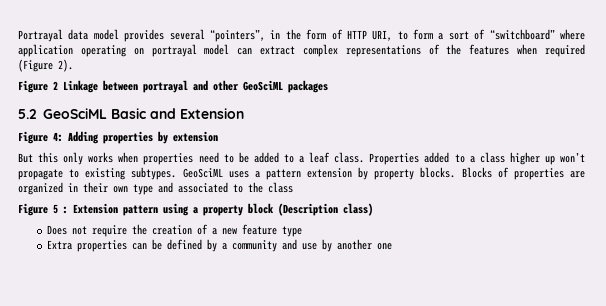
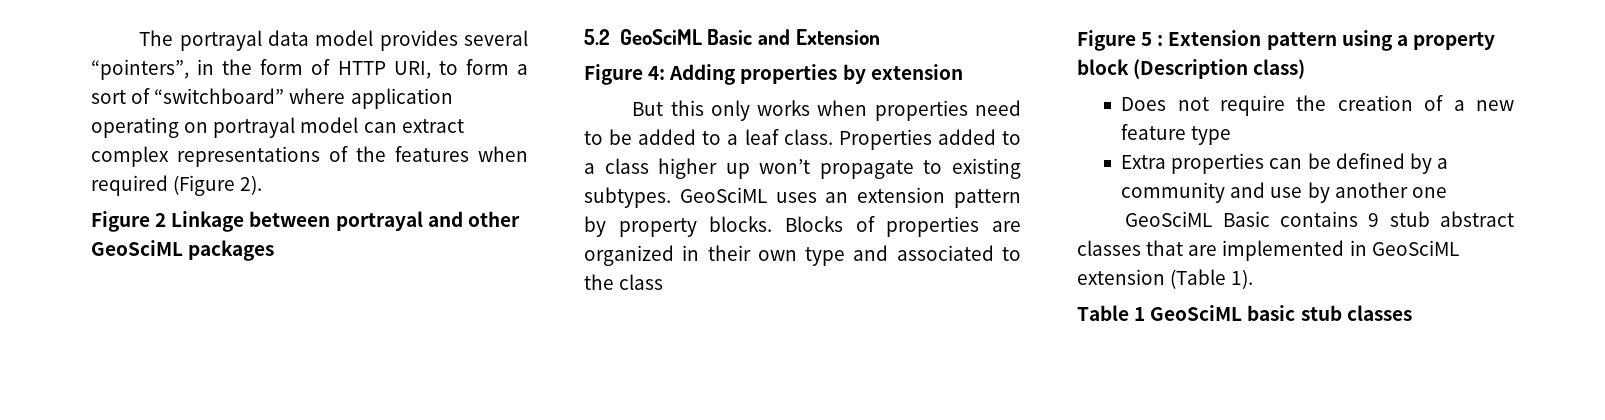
[18,29,63,42] Portrayal -> [139,30,262,51] The portrayal
[254,168,353,180] a pattern extension -> [825,187,1021,208] an extension pattern
(393, 246) none -> [1125,211,1514,227] [1077,240,1459,261] [1077,269,1254,289] [1077,305,1412,321] // GeoSciML Basic contains 9 stub abstract classes that are implemented in GeoSciML extension (Table 1). // Table 1 GeoSciML basic stub classes

